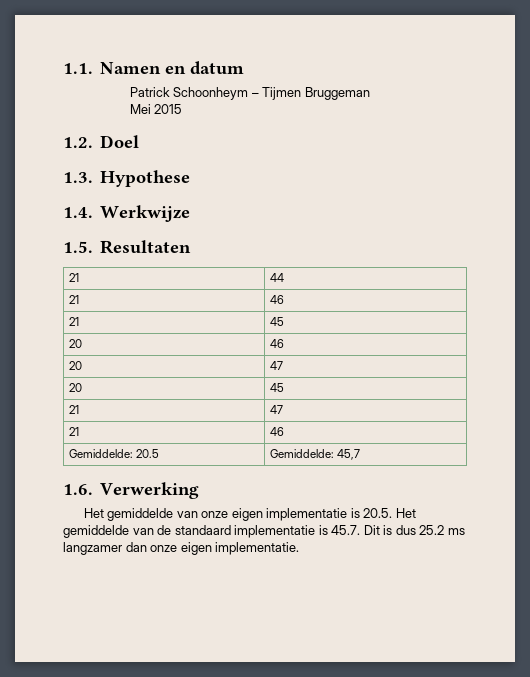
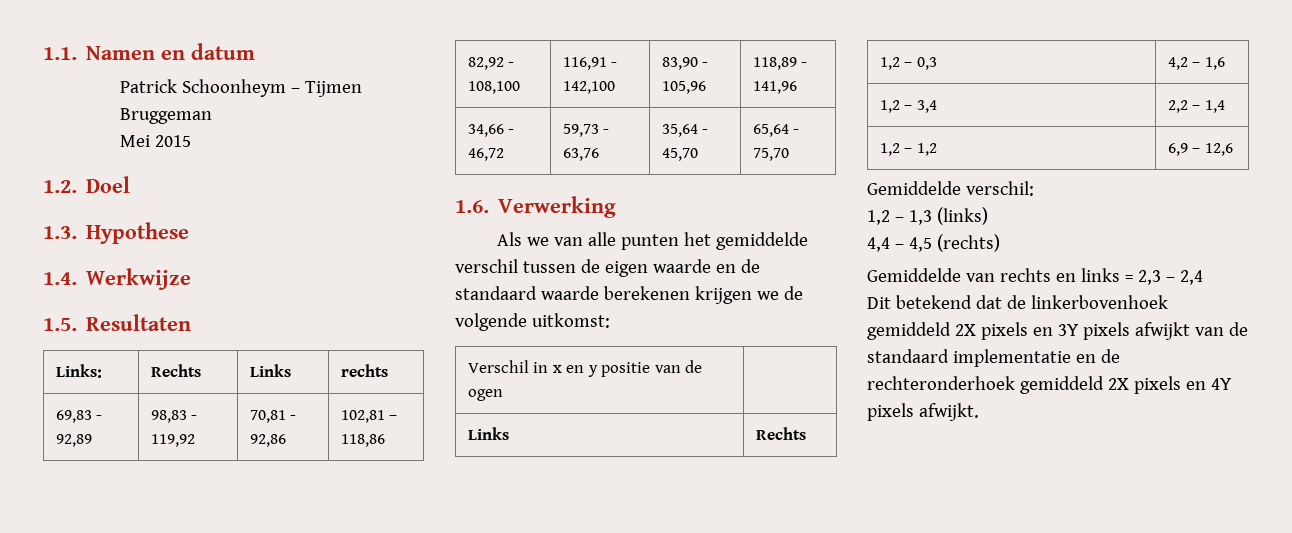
[68,273,79,282] [269,273,284,282] [68,295,79,304] [269,295,284,304] [68,317,79,326] [269,317,284,326] [68,339,82,348] [269,339,284,348] [68,361,82,370] [269,361,283,370] [68,383,82,392] [269,383,284,392] [68,405,79,414] [269,405,283,414] [68,427,79,436] [269,427,284,436] [68,449,160,458] [269,449,361,460] [63,482,199,499] [83,508,416,521] [63,525,465,538] [63,542,300,555] 21 | 44 // 21 | 46 // 21 | 45 // 20 | 46 // 20 | 47 // 20 | 45 // 21 | 47 // 21 | 46 // Gemiddelde: 20.5 | Gemiddelde: 45,7 // 1.6. Verwerking // Het gemiddelde van onze eigen implementatie is 20.5. Het gemiddelde van de standaard implementatie is 45.7. Dit is dus 25.2 ms langzamer dan onze eigen implementatie. -> [55,364,102,378] [150,364,201,377] [249,364,291,377] [340,364,388,377] [55,410,103,423] [55,434,92,447] [150,410,198,423] [150,434,195,447] [249,410,297,423] [249,434,286,447] [340,410,398,423] [340,434,385,447] [467,57,515,70] [467,81,520,94] [562,57,618,70] [562,81,615,94] [661,57,709,70] [661,81,706,94] [752,57,808,70] [752,81,797,94] [467,124,515,137] [467,148,504,161] [562,124,610,137] [562,148,599,161] [661,124,709,137] [661,148,698,161] [752,124,800,137] [752,148,789,161] [455,196,617,218] [496,232,808,250] [455,259,760,277] [455,286,803,304] [455,313,610,331] [467,360,703,377] [467,389,503,401] [467,427,509,440] [755,427,806,440] [879,57,937,70] [1167,57,1225,70] [879,100,937,113] [1167,100,1225,113] [879,143,937,156] [1167,143,1233,156] [867,181,1034,196] [867,207,988,225] [867,234,1000,252] [867,268,1203,285] [867,295,1168,309] [867,322,1248,340] [867,349,1120,367] [867,376,1232,394] [867,403,979,421] Links: | Rechts | Links | rechts // 69,83 - 92,89 | 98,83 - 119,92 | 70,81 - 92,86 | 102,81 – 118,86 // 82,92 - 108,100 | 116,91 - 142,100 | 83,90 - 105,96 | 118,89 - 141,96 // 34,66 - 46,72 | 59,73 - 63,76 | 35,64 - 45,70 | 65,64 - 75,70 // 1.6. Verwerking // Als we van alle punten het gemiddelde verschil tussen de eigen waarde en de standaard waarde berekenen krijgen we de volgende uitkomst: // Verschil in x en y positie van de ogen | // Links | Rechts // 1,2 – 0,3 | 4,2 – 1,6 // 1,2 – 3,4 | 2,2 – 1,4 // 1,2 – 1,2 | 6,9 – 12,6 // Gemiddelde verschil: // 1,2 – 1,3 (links) // 4,4 – 4,5 (rechts) // Gemiddelde van rechts en links = 2,3 – 2,4 // Dit betekend dat de linkerbovenhoek gemiddeld 2X pixels en 3Y pixels afwijkt van de standaard implementatie en de rechteronderhoek gemiddeld 2X pixels en 4Y pixels afwijkt.

